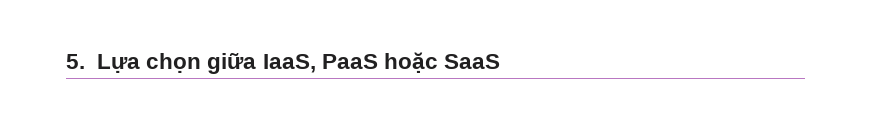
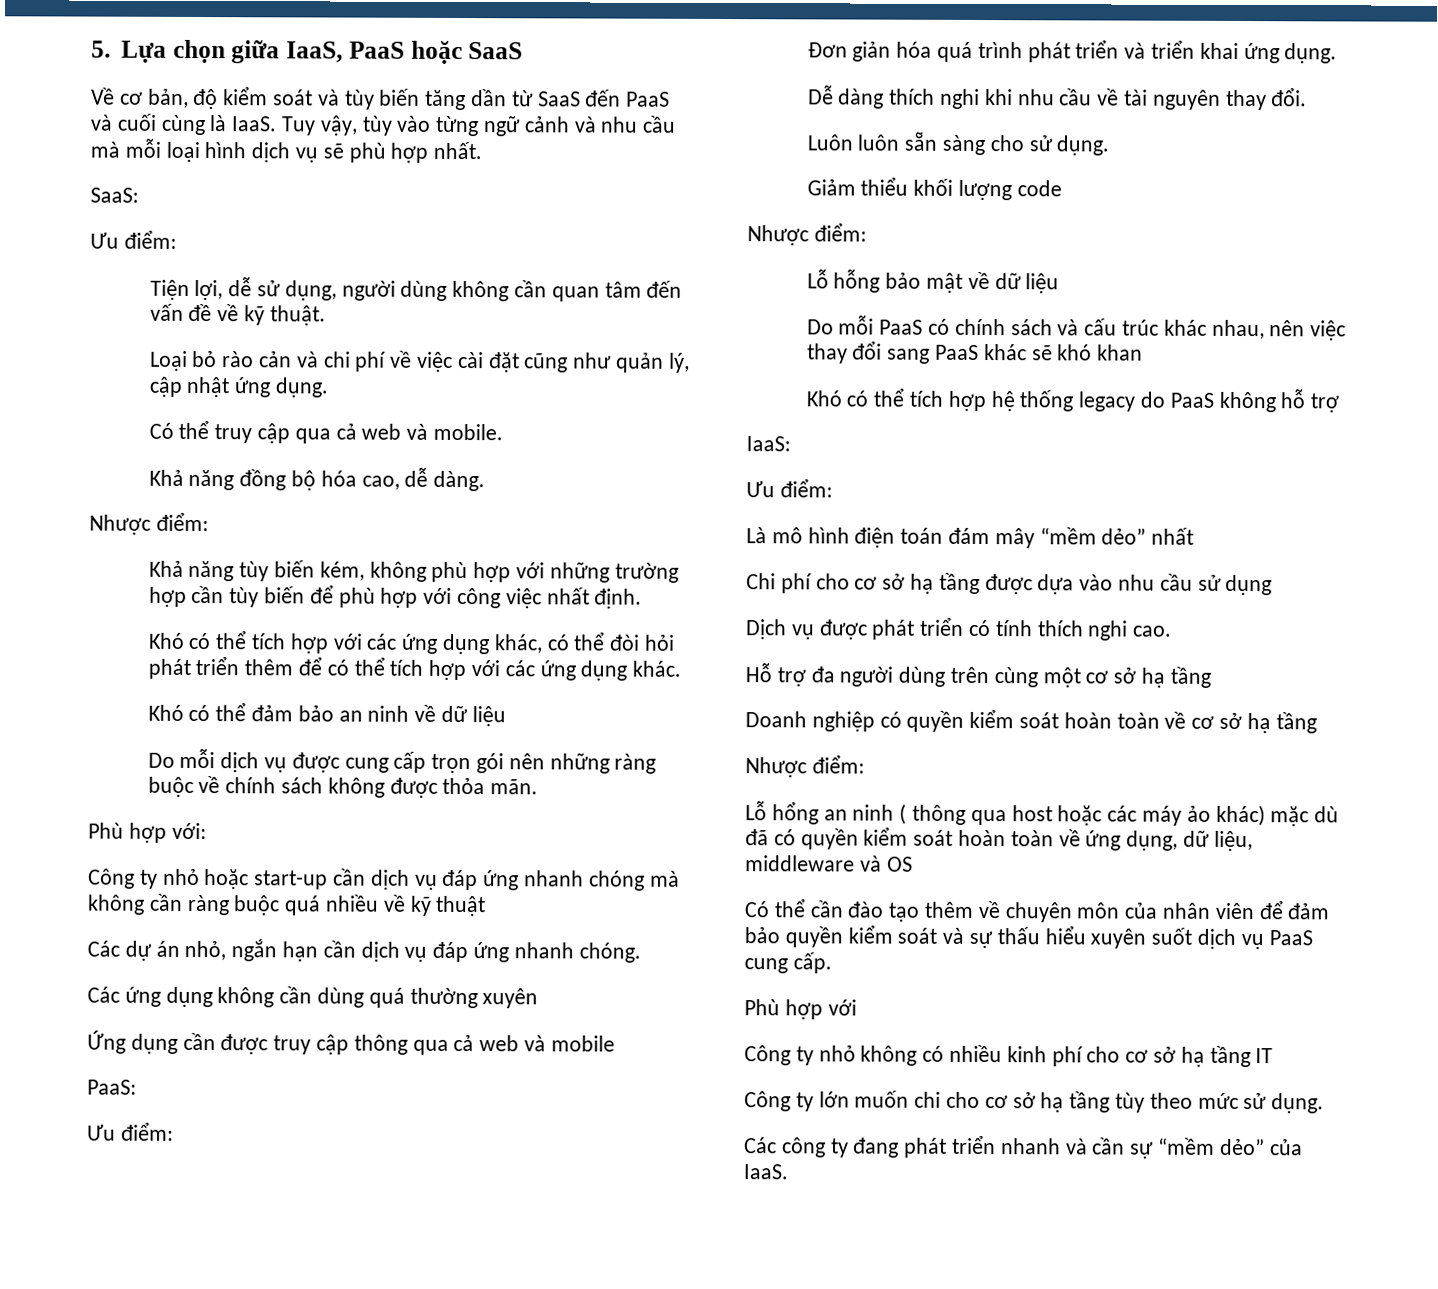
(500, 61) none -> [91,87,671,111] [90,113,677,137] [90,138,483,163] [90,187,139,203] [90,230,177,249] [149,277,683,302] [149,303,326,326] [149,350,690,373] [148,376,330,398] [148,420,504,444] [148,467,486,492] [89,512,209,535] [148,560,679,583] [148,585,643,609] [147,631,676,655] [147,656,682,681] [147,703,506,727] [147,748,657,774] [147,776,539,798] [88,822,207,843] [88,868,680,891] [87,893,487,917] [87,939,641,963] [87,986,539,1009] [87,1030,615,1055] [87,1079,137,1095] [87,1122,174,1141] [807,40,1338,64] [807,85,1308,111] [806,131,1110,156] [806,177,1062,201] [747,223,867,246] [806,269,1060,294] [806,315,1347,341] [806,341,1144,364] [805,388,1340,413] [746,436,791,452] [746,479,833,498] [746,527,1195,549] [746,572,1273,596] [746,617,1173,641] [745,663,1211,688] [745,709,1317,734] [745,755,865,778] [745,801,1340,827] [745,827,1253,852] [745,855,913,872] [744,899,1331,923] [744,925,1313,950] [744,952,832,974] [744,999,857,1020] [744,1044,1274,1068] [744,1090,1325,1114] [744,1135,1303,1159] [743,1164,789,1180] // Về cơ bản, độ kiểm soát và tùy biến tăng dần từ SaaS đến PaaS và cuối cùng là IaaS. Tuy vậy, tùy vào từng ngữ cảnh và nhu cầu mà mỗi loại hình dịch vụ sẽ phù hợp nhất. // SaaS: // Ưu điểm: // Tiện lợi, dễ sử dụng, người dùng không cần quan tâm đến vấn đề về kỹ thuật. // Loại bỏ rào cản và chi phí về việc cài đặt cũng như quản lý, cập nhật ứng dụng. // Có thể truy cập qua cả web và mobile. // Khả năng đồng bộ hóa cao, dễ dàng. // Nhược điểm: // Khả năng tùy biến kém, không phù hợp với những trường hợp cần tùy biến để phù hợp với công việc nhất định. // Khó có thể tích hợp với các ứng dụng khác, có thể đòi hỏi phát triển thêm để có thể tích hợp với các ứng dụng khác. // Khó có thể đảm bảo an ninh về dữ liệu // Do mỗi dịch vụ được cung cấp trọn gói nên những ràng buộc về chính sách không được thỏa mãn. // Phù hợp với: // Công ty nhỏ hoặc start-up cần dịch vụ đáp ứng nhanh chóng mà không cần ràng buộc quá nhiều về kỹ thuật // Các dự án nhỏ, ngắn hạn cần dịch vụ đáp ứng nhanh chóng. // Các ứng dụng không cần dùng quá thường xuyên // Ứng dụng cần được truy cập thông qua cả web và mobile // PaaS: // Ưu điểm: // Đơn giản hóa quá trình phát triển và triển khai ứng dụng. // Dễ dàng thích nghi khi nhu cầu về tài nguyên thay đổi. // Luôn luôn sẵn sàng cho sử dụng. // Giảm thiểu khối lượng code // Nhược điểm: // Lỗ hỗng bảo mật về dữ liệu // Do mỗi PaaS có chính sách và cấu trúc khác nhau, nên việc thay đổi sang PaaS khác sẽ khó khan // Khó có thể tích hợp hệ thống legacy do PaaS không hỗ trợ // IaaS: // Ưu điểm: // Là mô hình điện toán đám mây “mềm dẻo” nhất // Chi phí cho cơ sở hạ tầng được dựa vào nhu cầu sử dụng // Dịch vụ được phát triển có tính thích nghi cao. // Hỗ trợ đa người dùng trên cùng một cơ sở hạ tầng // Doanh nghiệp có quyền kiểm soát hoàn toàn về cơ sở hạ tầng // Nhược điểm: // Lỗ hổng an ninh ( thông qua host hoặc các máy ảo khác) mặc dù đã có quyền kiểm soát hoàn toàn về ứng dụng, dữ liệu, middleware và OS // Có thể cần đào tạo thêm về chuyên môn của nhân viên để đảm bảo quyền kiểm soát và sự thấu hiểu xuyên suốt dịch vụ PaaS cung cấp. // Phù hợp với // Công ty nhỏ không có nhiều kinh phí cho cơ sở hạ tầng IT // Công ty lớn muốn chi cho cơ sở hạ tầng tùy theo mức sử dụng. // Các công ty đang phát triển nhanh và cần sự “mềm dẻo” của IaaS.

